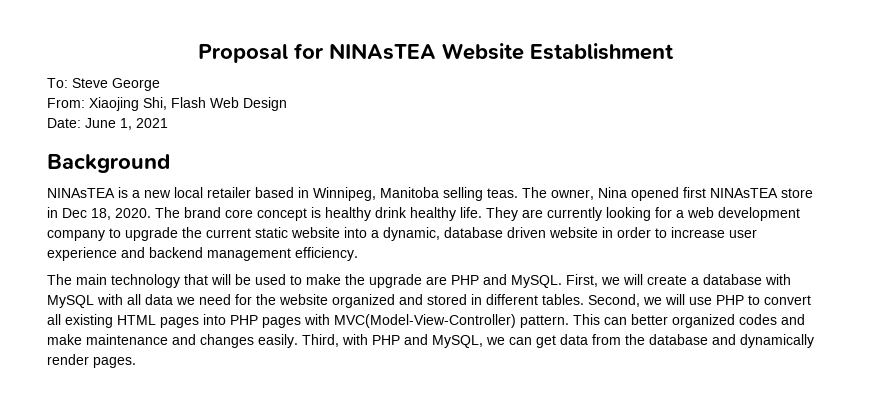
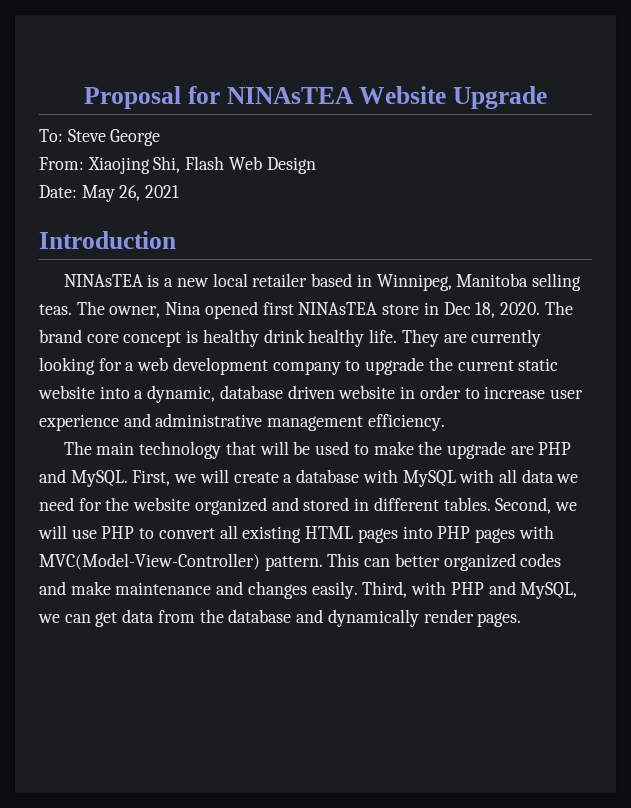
[530,43,674,60] Establishment -> [453,86,548,109] Upgrade
[85,118,132,130] June 1, -> [81,185,141,202] May 26,
[47,154,170,173] Background -> [39,231,176,249] Introduction
[149,247,203,258] backend -> [155,413,263,427] administrative

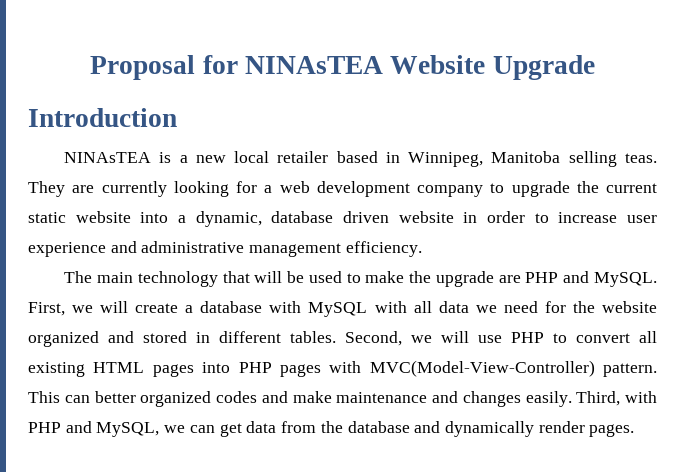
[39,129,161,146] [39,156,316,174] [39,185,180,202] // To: Steve George // From: Xiaojing Shi, Flash Web Design // Date: May 26, 2021 -> (595, 67) none
[76,301,573,319] [39,329,398,347] The owner, Nina opened first NINAsTEA store in Dec 18, 2020. The brand core concept is healthy drink healthy life. -> (658, 158) none

